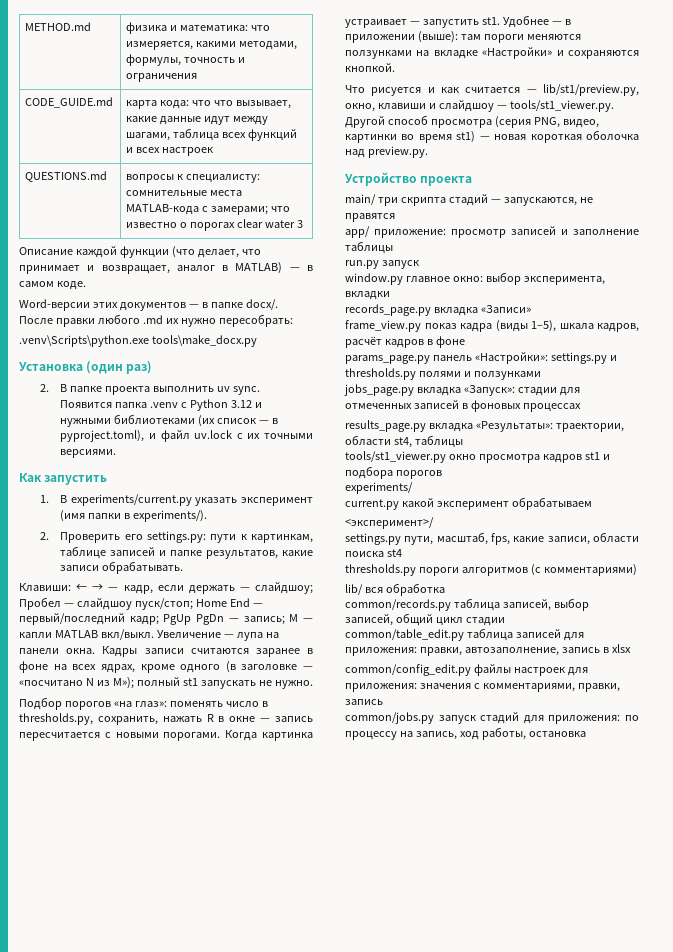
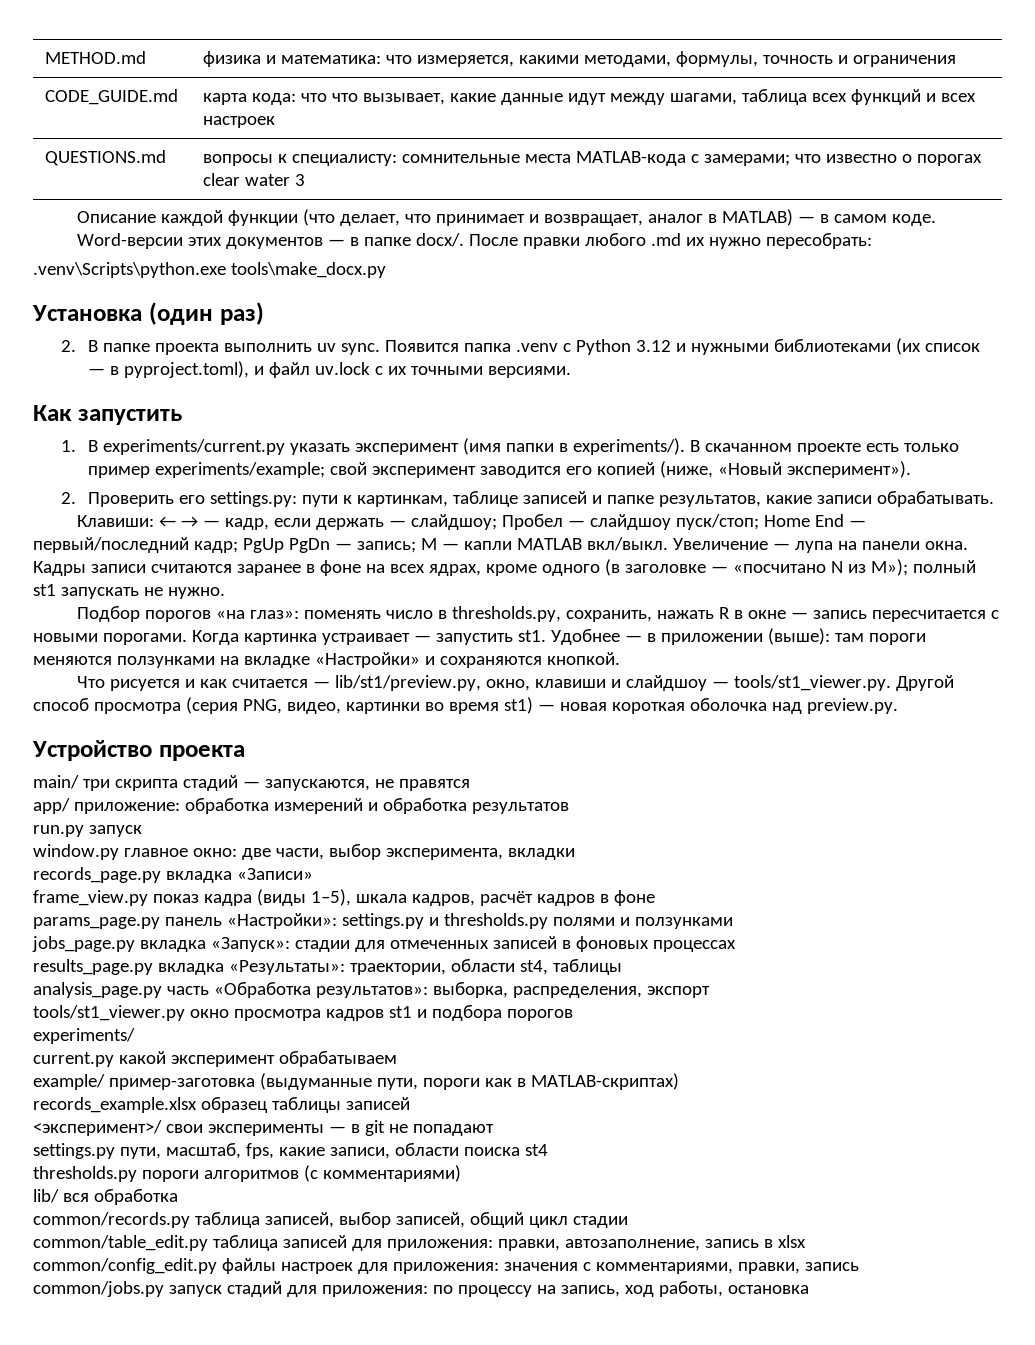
(208, 516) none -> [690,440,960,455] [88,461,912,478] В скачанном проекте есть только пример experiments/example; свой эксперимент заводится его копией (ниже, «Новый эксперимент»).
[451,226,639,238] [345,241,393,254] просмотр записей и заполнение таблицы -> [184,798,569,814] обработка измерений и обработка результатов
(483, 279) none -> [241,848,324,860] две части,
(463, 441) none -> [33,982,710,998] // analysis_page.py часть «Обработка результатов»: выборка, распределения, экспорт
[345,517,434,529] <эксперимент>/ -> [33,1073,679,1090] [33,1097,410,1113] [33,1120,494,1136] example/ пример-заготовка (выдуманные пути, пороги как в MATLAB-скриптах) // records_example.xlsx образец таблицы записей // <эксперимент>/ свои эксперименты — в git не попадают

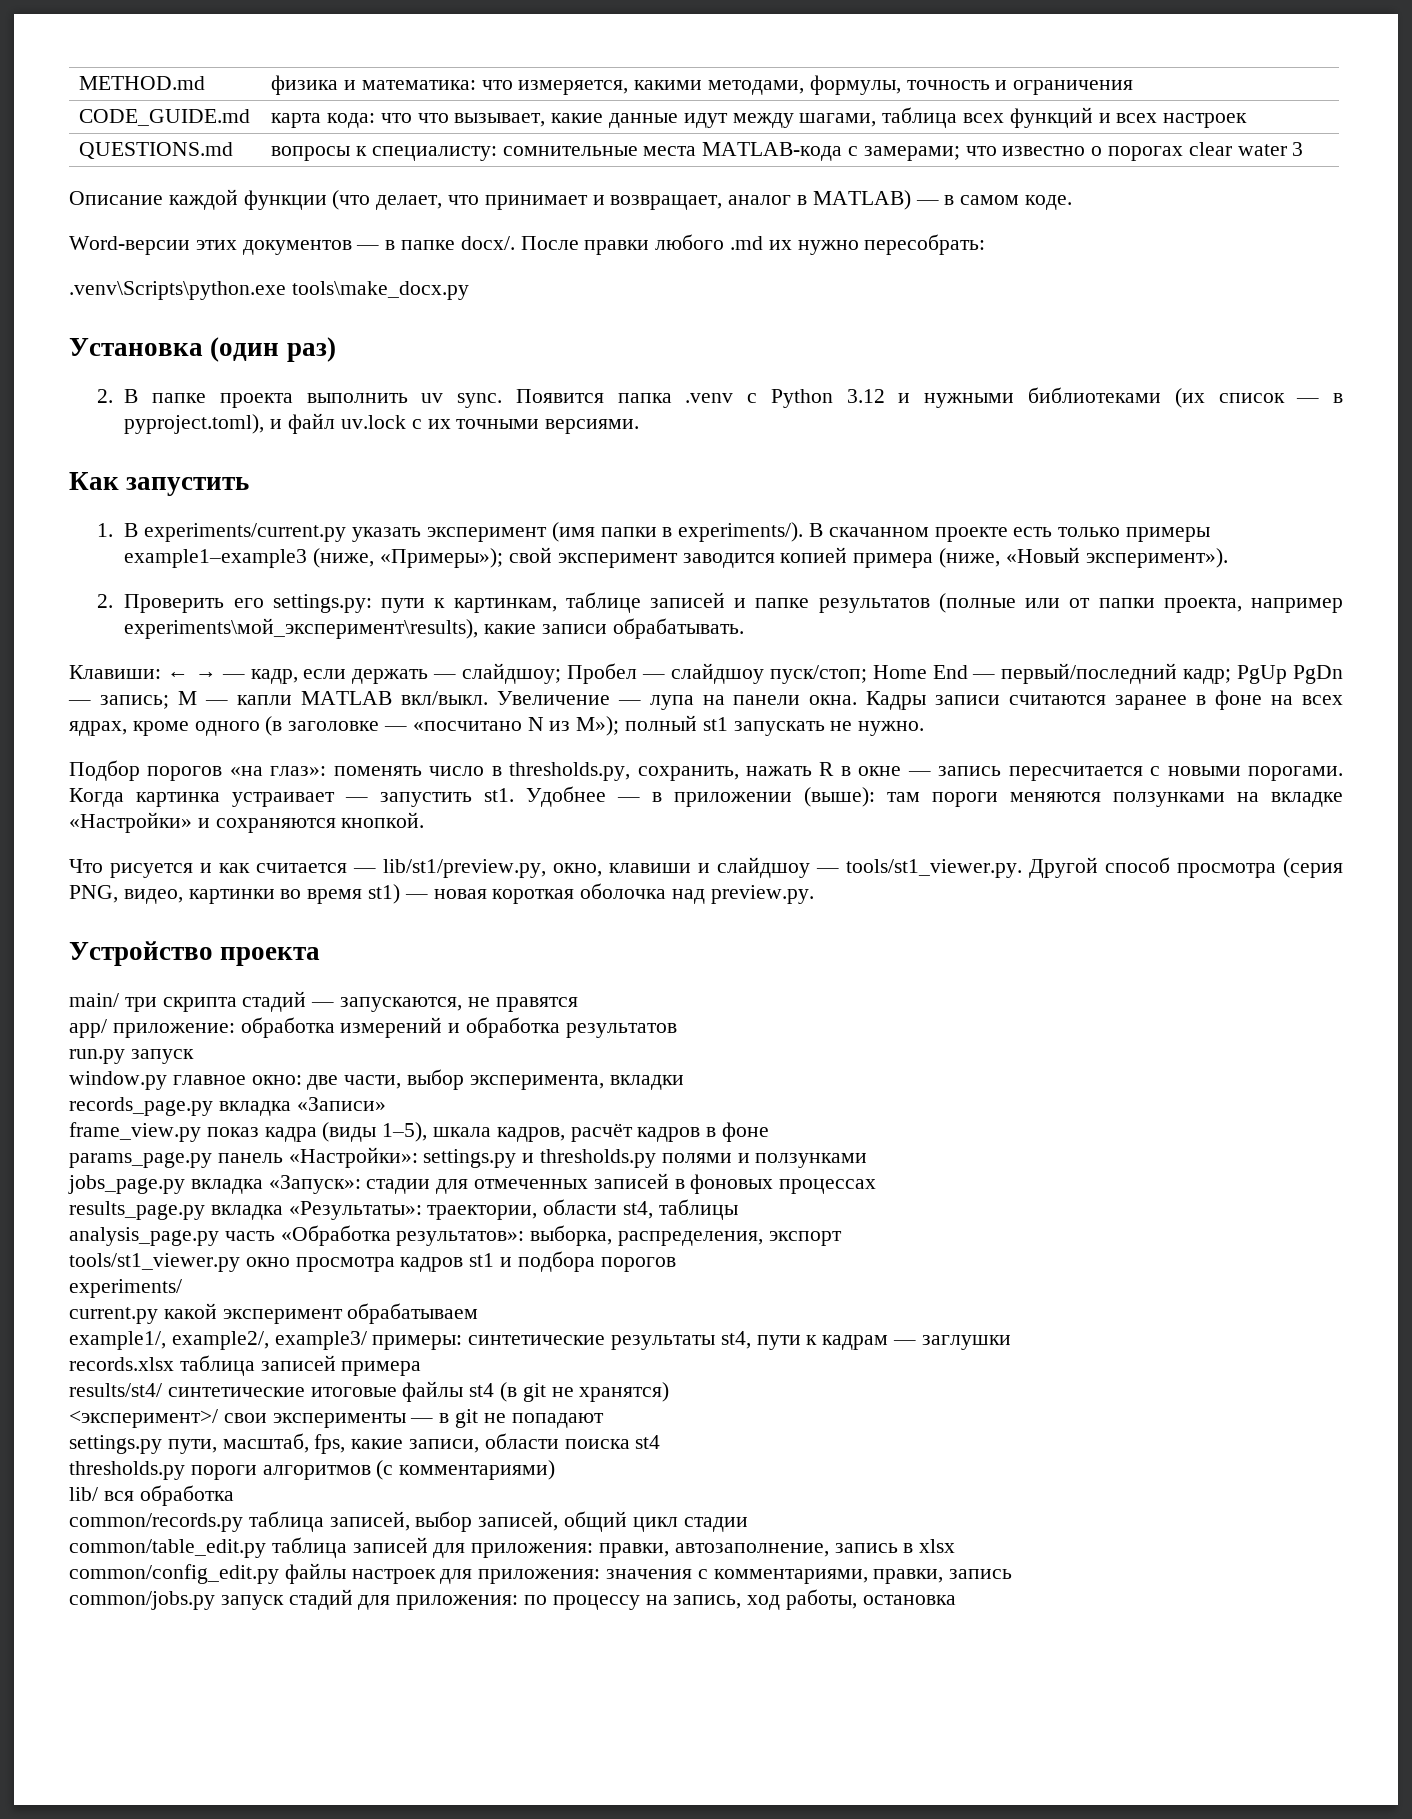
[88,462,326,478] пример experiments/example; -> [1125,527,1210,542] [124,548,504,568] примеры example1–example3 (ниже, «Примеры»);
[566,462,656,475] его копией -> [780,547,934,568] копией примера
[659,495,762,507] результатов, -> [818,593,1343,613] [124,618,479,639] результатов (полные или от папки проекта, например experiments\мой_эксперимент\results),
[33,1073,679,1090] [33,1097,410,1113] example/ пример-заготовка (выдуманные пути, пороги как в MATLAB-скриптах) // records_example.xlsx образец таблицы записей -> [69,1331,1011,1350] [69,1355,422,1376] [69,1381,670,1402] example1/, example2/, example3/ примеры: синтетические результаты st4, пути к кадрам — заглушки // records.xlsx таблица записей примера // results/st4/ синтетические итоговые файлы st4 (в git не хранятся)

